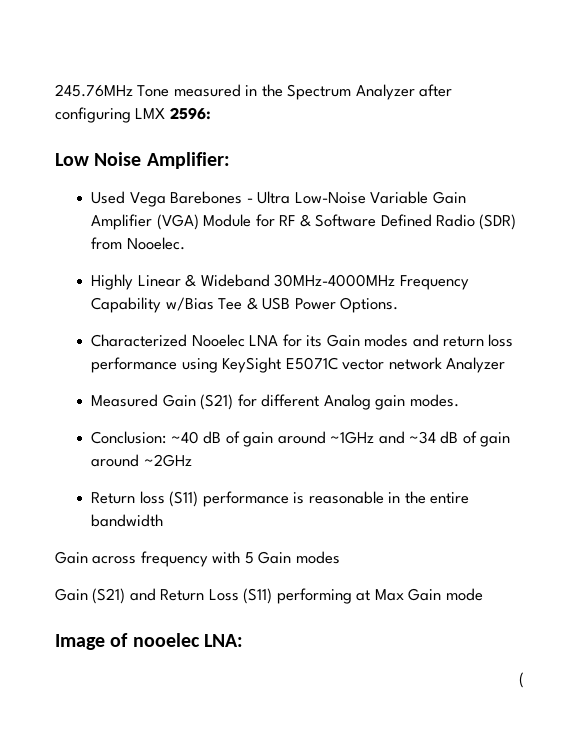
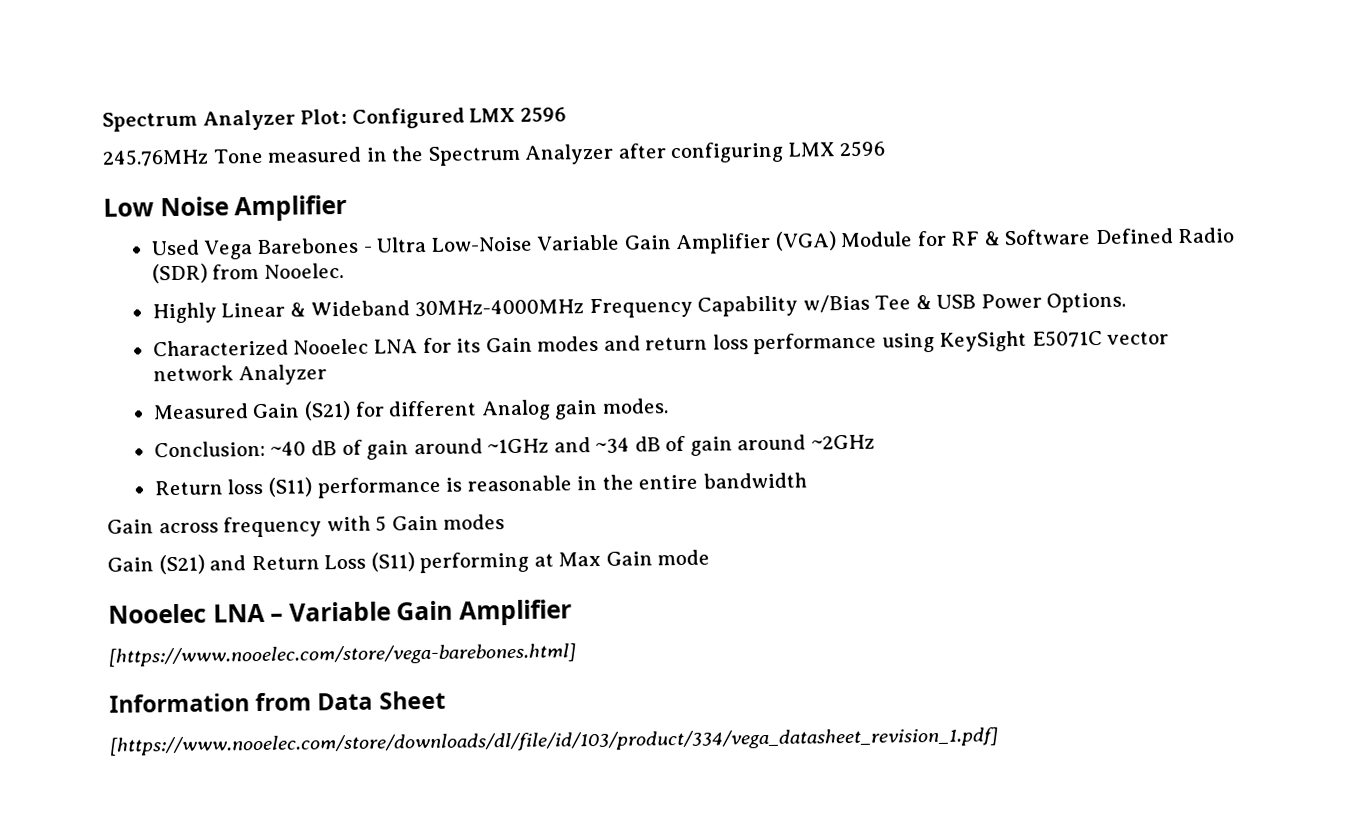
(55, 90) none -> [102,107,567,132] Spectrum Analyzer Plot: Configured LMX 2596 //
[169,107,211,120] 2596: -> [839,140,886,158] 2596
[146,152,230,169] Amplifier: -> [234,194,348,222] Amplifier
[55,633,243,650] [519,672,524,688] Image of nooelec LNA: // ( -> [108,599,573,626] [108,643,576,667] [109,690,446,713] [109,727,998,756] Nooelec LNA – Variable Gain Amplifier // [https://www.nooelec.com/store/vega-barebones.html] // Information from Data Sheet // [https://www.nooelec.com/store/downloads/dl/file/id/103/product/334/vega_datasheet_revision_1.pdf]

